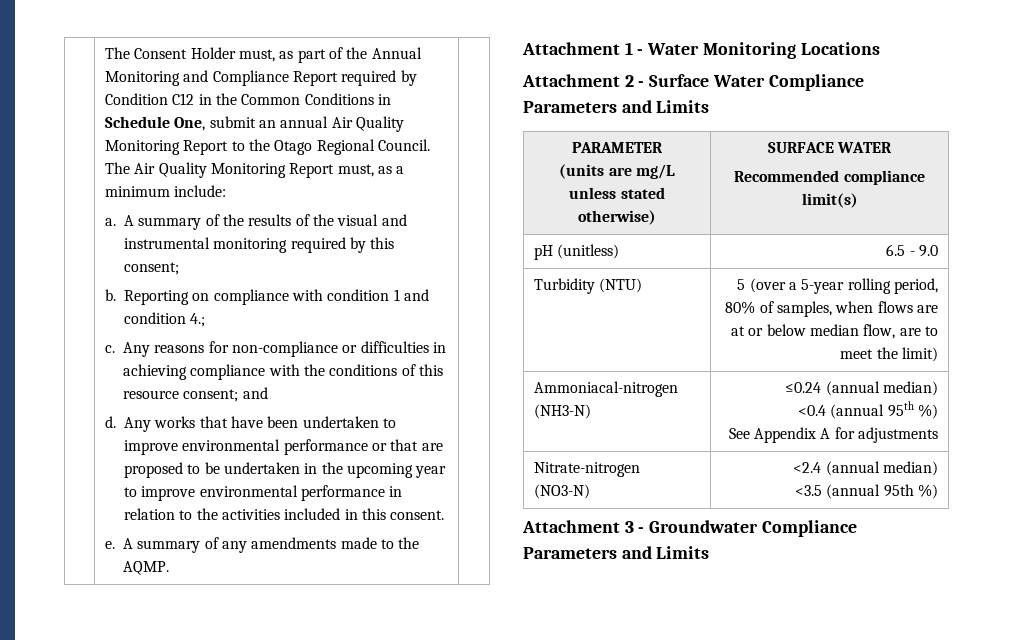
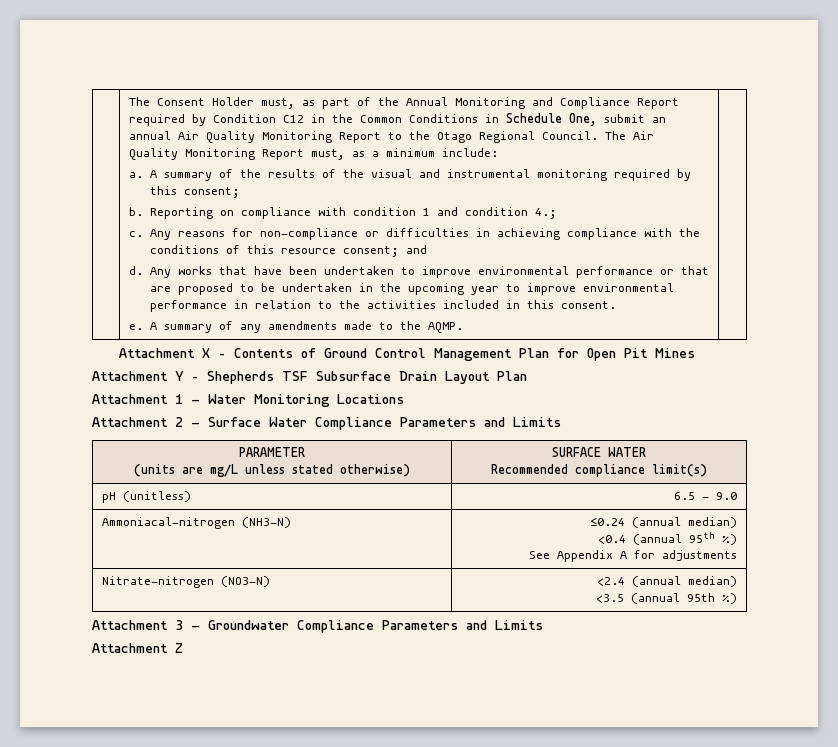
(170, 568) none -> [119,348,696,361] [92,371,527,384] // Attachment X – Contents of Ground Control Management Plan for Open Pit Mines // Attachment Y – Shepherds TSF Subsurface Drain Layout Plan
[534,278,643,294] [737,278,938,294] [725,301,938,317] [731,324,938,339] [840,347,938,362] // Turbidity (NTU) | 5 (over a 5-year rolling period, 80% of samples, when flows are at or below median flow, are to meet the limit) -> (737, 496) none
(710, 552) none -> [92,643,183,653] // Attachment Z

